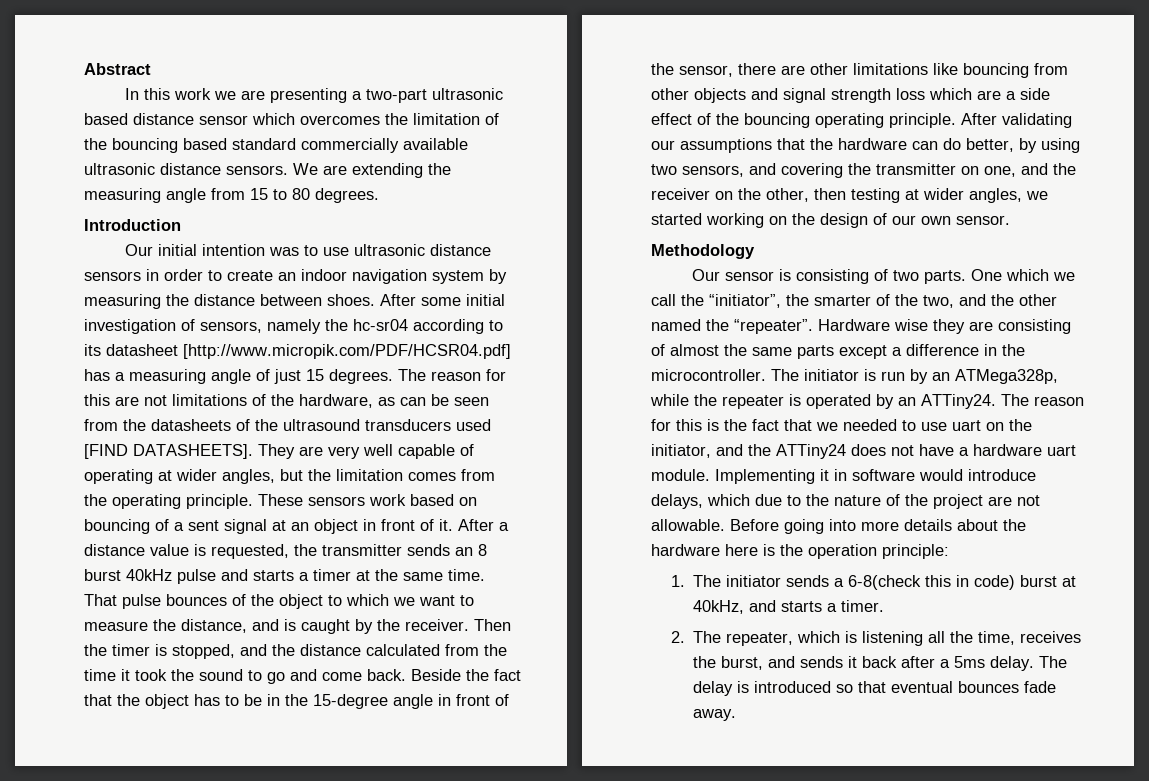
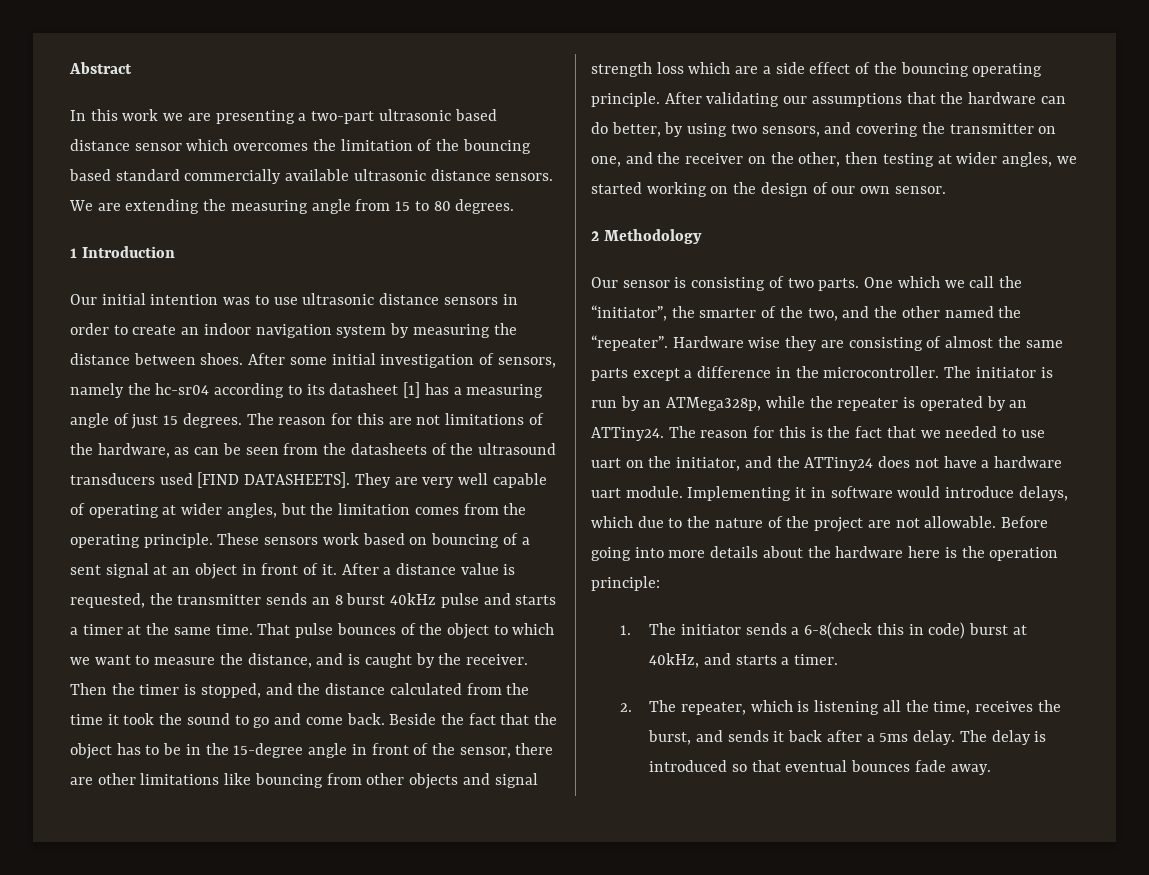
(379, 195) none -> [70,248,77,258] 1
[183,344,511,359] [http://www.micropik.com/PDF/HCSR04.pdf] -> [403,382,421,398] [1]
(1010, 220) none -> [591,231,599,241] 2

